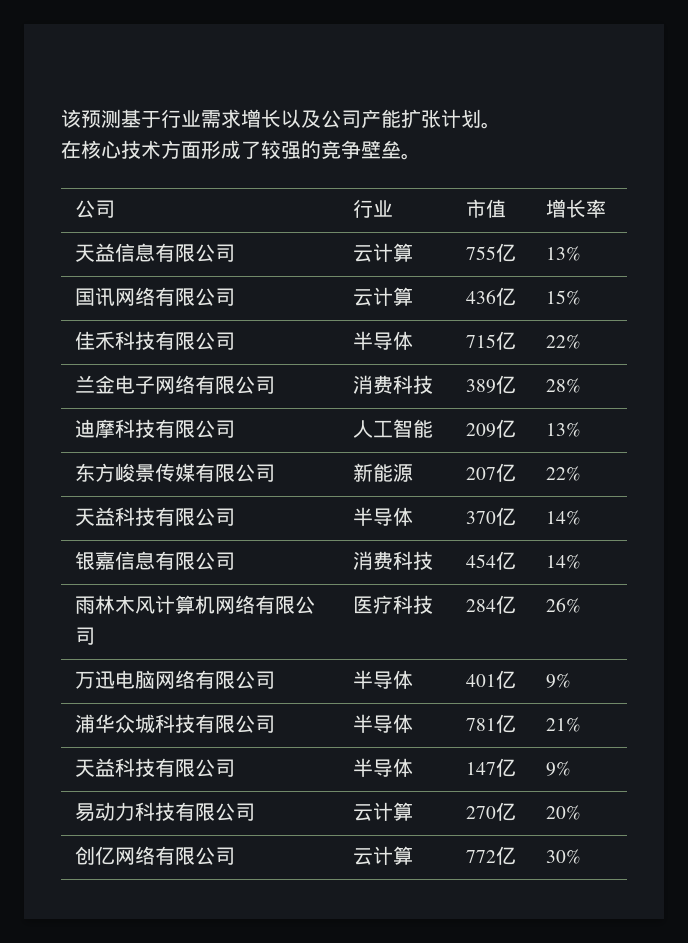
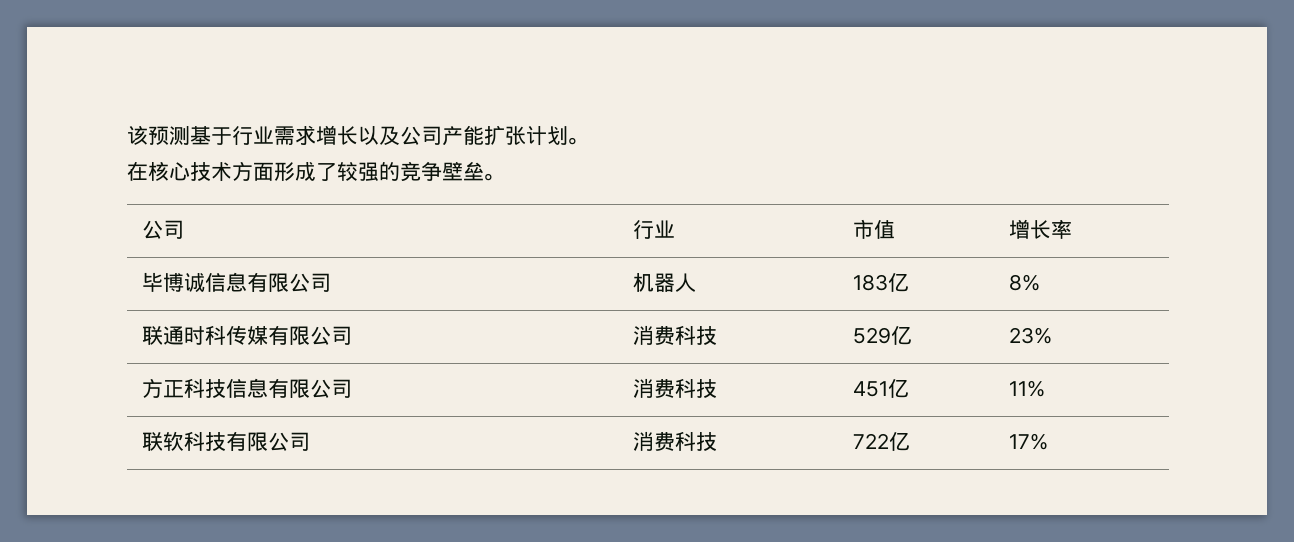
[75,243,236,262] [353,243,414,262] [466,243,517,262] [546,246,582,261] [75,287,236,306] [353,287,414,306] [466,287,517,306] [546,290,582,305] [75,331,236,350] [353,331,414,350] [466,331,517,350] [546,334,582,349] [75,375,276,394] [353,375,434,394] [466,375,517,394] [546,378,582,393] [75,419,236,438] [353,419,434,438] [466,419,517,438] [546,422,582,437] [75,463,276,482] [353,463,414,482] [466,463,517,482] [546,466,582,481] [75,507,236,526] [353,507,414,526] [466,507,517,526] [546,510,582,525] [75,551,116,570] 天益信息有限公司 | 云计算 | 755亿 | 13% // 国讯网络有限公司 | 云计算 | 436亿 | 15% // 佳禾科技有限公司 | 半导体 | 715亿 | 22% // 兰金电子网络有限公司 | 消费科技 | 389亿 | 28% // 迪摩科技有限公司 | 人工智能 | 209亿 | 13% // 东方峻景传媒有限公司 | 新能源 | 207亿 | 22% // 天益科技有限公司 | 半导体 | 370亿 | 14% // 银嘉 -> [141,272,331,293] [632,273,696,292] [852,273,909,292] [1008,274,1040,291] [141,325,352,345] [632,325,717,345] [852,326,912,345] [1008,327,1052,344] [141,378,226,398] 毕博诚信息有限公司 | 机器人 | 183亿 | 8% // 联通时科传媒有限公司 | 消费科技 | 529亿 | 23% // 方正科技
[466,551,517,570] [546,554,582,569] [75,595,316,614] [75,627,96,645] [353,595,434,614] [466,595,517,614] [546,598,582,613] [75,670,276,689] [353,670,414,689] [466,670,517,689] [546,673,572,688] [75,714,276,733] [353,714,414,733] [466,714,517,733] [546,717,582,732] [75,758,236,777] [353,758,414,777] [466,758,517,777] [546,761,572,776] [75,802,256,822] [353,802,414,821] [466,802,517,821] [546,805,582,820] [75,846,236,865] [353,846,414,865] [466,846,517,865] [546,849,582,864] 454亿 | 14% // 雨林木风计算机网络有限公司 | 医疗科技 | 284亿 | 26% // 万迅电脑网络有限公司 | 半导体 | 401亿 | 9% // 浦华众城科技有限公司 | 半导体 | 781亿 | 21% // 天益科技有限公司 | 半导体 | 147亿 | 9% // 易动力科技有限公司 | 云计算 | 270亿 | 20% // 创亿网络有限公司 | 云计算 | 772亿 | 30% -> [852,379,909,398] [1008,380,1045,397] [141,431,310,451] [632,431,717,451] [852,432,910,451] [1008,433,1048,450] 451亿 | 11% // 联软科技有限公司 | 消费科技 | 722亿 | 17%

